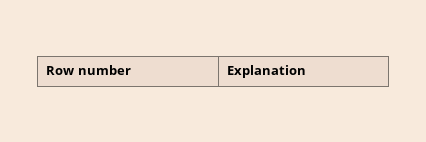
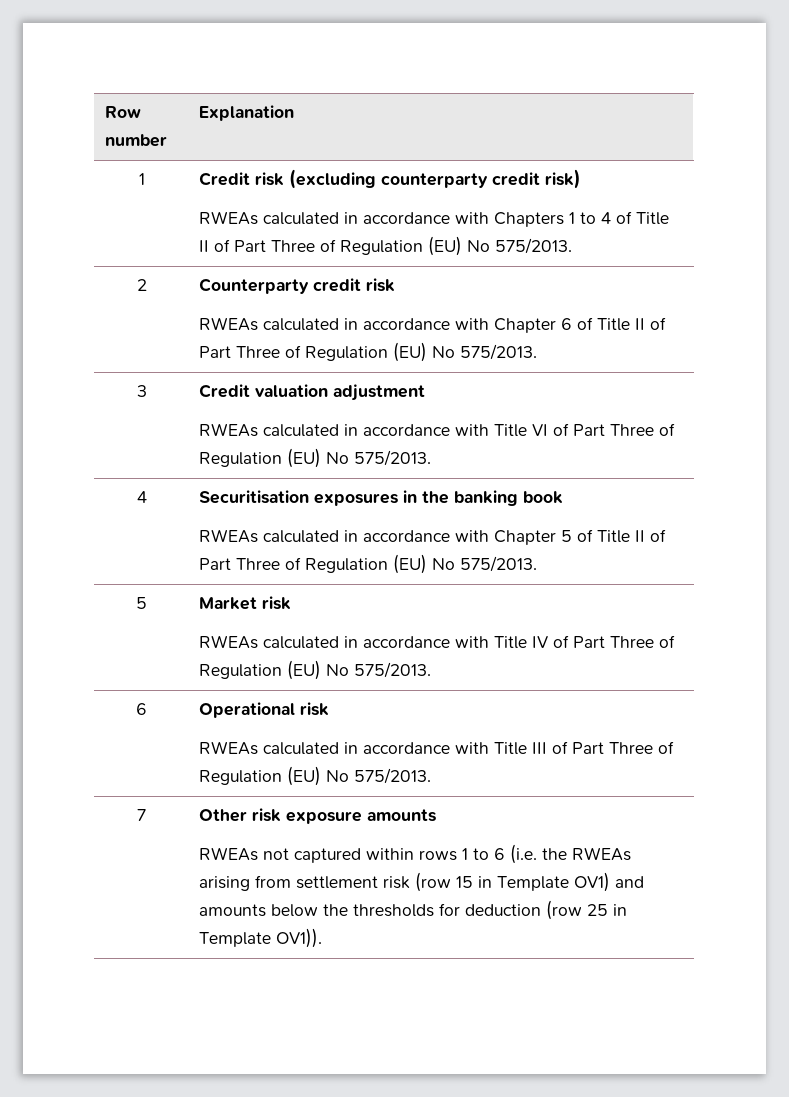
(307, 71) none -> [138,173,145,185] [198,169,581,189] [198,211,669,227] [198,236,572,256] [136,279,147,291] [198,278,395,294] [198,317,666,333] [198,342,537,362] [136,385,147,397] [198,384,425,401] [198,423,675,437] [198,448,431,468] [136,491,147,503] [198,490,563,506] [198,529,666,545] [198,554,537,574] [136,597,147,609] [198,596,291,610] [198,635,675,649] [198,660,431,680] [136,703,147,715] [198,702,329,718] [198,741,674,755] [198,766,431,786] [137,809,146,821] [198,808,436,824] [198,844,631,864] [198,872,644,892] [198,900,627,920] [198,928,322,948] // 1 | Credit risk (excluding counterparty credit risk) // RWEAs calculated in accordance with Chapters 1 to 4 of Title II of Part Three of Regulation (EU) No 575/2013. // 2 | Counterparty credit risk // RWEAs calculated in accordance with Chapter 6 of Title II of Part Three of Regulation (EU) No 575/2013. // 3 | Credit valuation adjustment // RWEAs calculated in accordance with Title VI of Part Three of Regulation (EU) No 575/2013. // 4 | Securitisation exposures in the banking book // RWEAs calculated in accordance with Chapter 5 of Title II of Part Three of Regulation (EU) No 575/2013. // 5 | Market risk // RWEAs calculated in accordance with Title IV of Part Three of Regulation (EU) No 575/2013. // 6 | Operational risk // RWEAs calculated in accordance with Title III of Part Three of Regulation (EU) No 575/2013. // 7 | Other risk exposure amounts // RWEAs not captured within rows 1 to 6 (i.e. the RWEAs arising from settlement risk (row 15 in Template OV1) and amounts below the thresholds for deduction (row 25 in Template OV1)).

